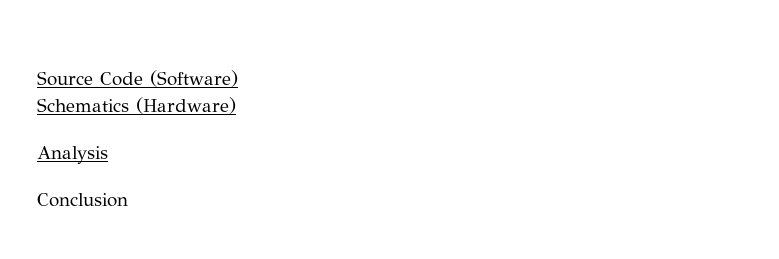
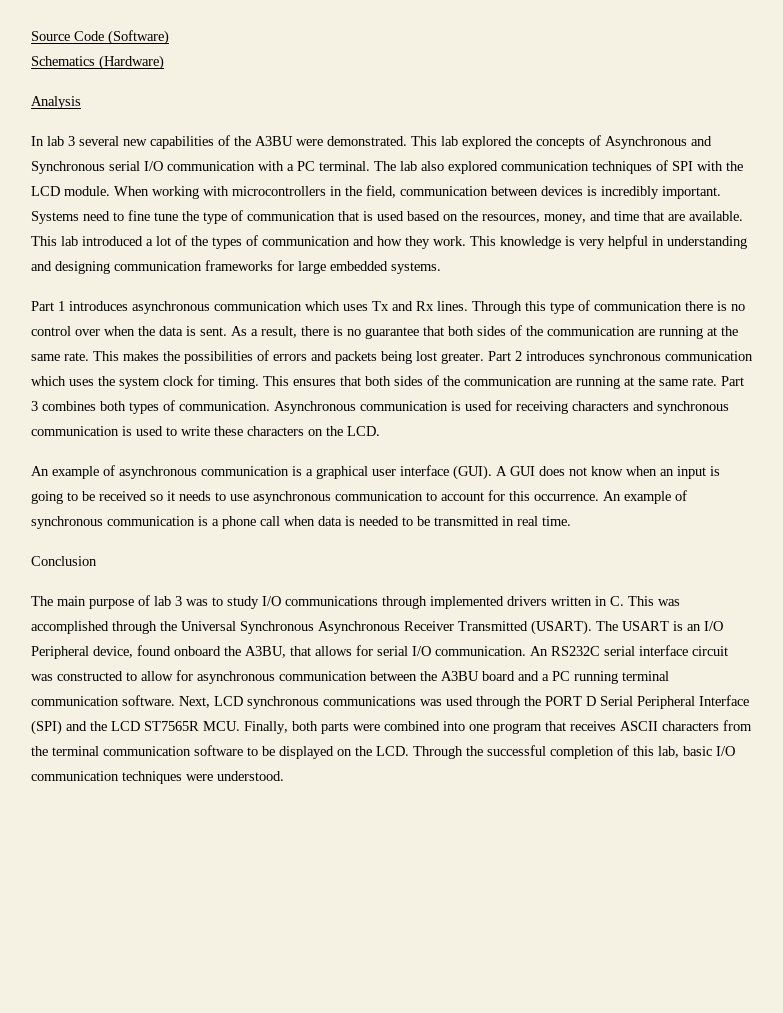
[37,193,128,207] Conclusion -> [31,135,712,149] [31,160,743,174] [31,185,721,199] [31,210,743,224] [31,235,747,249] [31,260,441,274] [31,300,745,314] [31,325,738,339] [31,350,753,364] [31,375,744,389] [31,400,729,414] [31,426,380,436] [31,465,720,480] [31,490,687,504] [31,516,571,529] [31,556,97,566] [31,595,680,609] [31,620,723,635] [31,645,728,659] [31,670,669,684] [31,695,749,709] [31,720,752,735] [31,745,735,759] [31,771,284,784] In lab 3 several new capabilities of the A3BU were demonstrated. This lab explored the concepts of Asynchronous and Synchronous serial I/O communication with a PC terminal. The lab also explored communication techniques of SPI with the LCD module. When working with microcontrollers in the field, communication between devices is incredibly important. Systems need to fine tune the type of communication that is used based on the resources, money, and time that are available. This lab introduced a lot of the types of communication and how they work. This knowledge is very helpful in understanding and designing communication frameworks for large embedded systems. // Part 1 introduces asynchronous communication which uses Tx and Rx lines. Through this type of communication there is no control over when the data is sent. As a result, there is no guarantee that both sides of the communication are running at the same rate. This makes the possibilities of errors and packets being lost greater. Part 2 introduces synchronous communication which uses the system clock for timing. This ensures that both sides of the communication are running at the same rate. Part 3 combines both types of communication. Asynchronous communication is used for receiving characters and synchronous communication is used to write these characters on the LCD. // An example of asynchronous communication is a graphical user interface (GUI). A GUI does not know when an input is going to be received so it needs to use asynchronous communication to account for this occurrence. An example of synchronous communication is a phone call when data is needed to be transmitted in real time. // Conclusion // The main purpose of lab 3 was to study I/O communications through implemented drivers written in C. This was accomplished through the Universal Synchronous Asynchronous Receiver Transmitted (USART). The USART is an I/O Peripheral device, found onboard the A3BU, that allows for serial I/O communication. An RS232C serial interface circuit was constructed to allow for asynchronous communication between the A3BU board and a PC running terminal communication software. Next, LCD synchronous communications was used through the PORT D Serial Peripheral Interface (SPI) and the LCD ST7565R MCU. Finally, both parts were combined into one program that receives ASCII characters from the terminal communication software to be displayed on the LCD. Through the successful completion of this lab, basic I/O communication techniques were understood.

